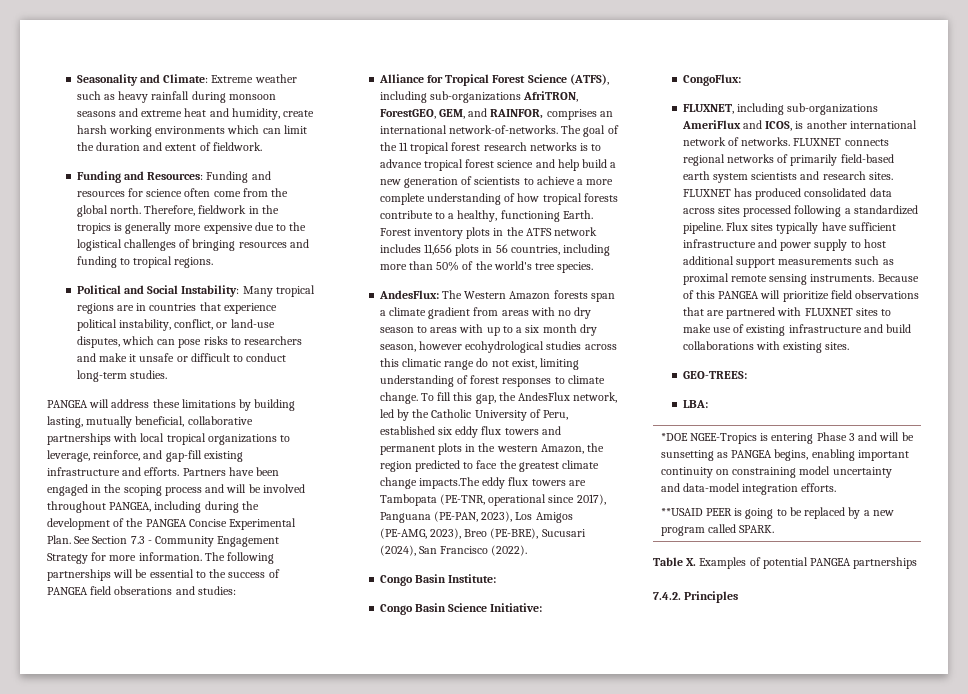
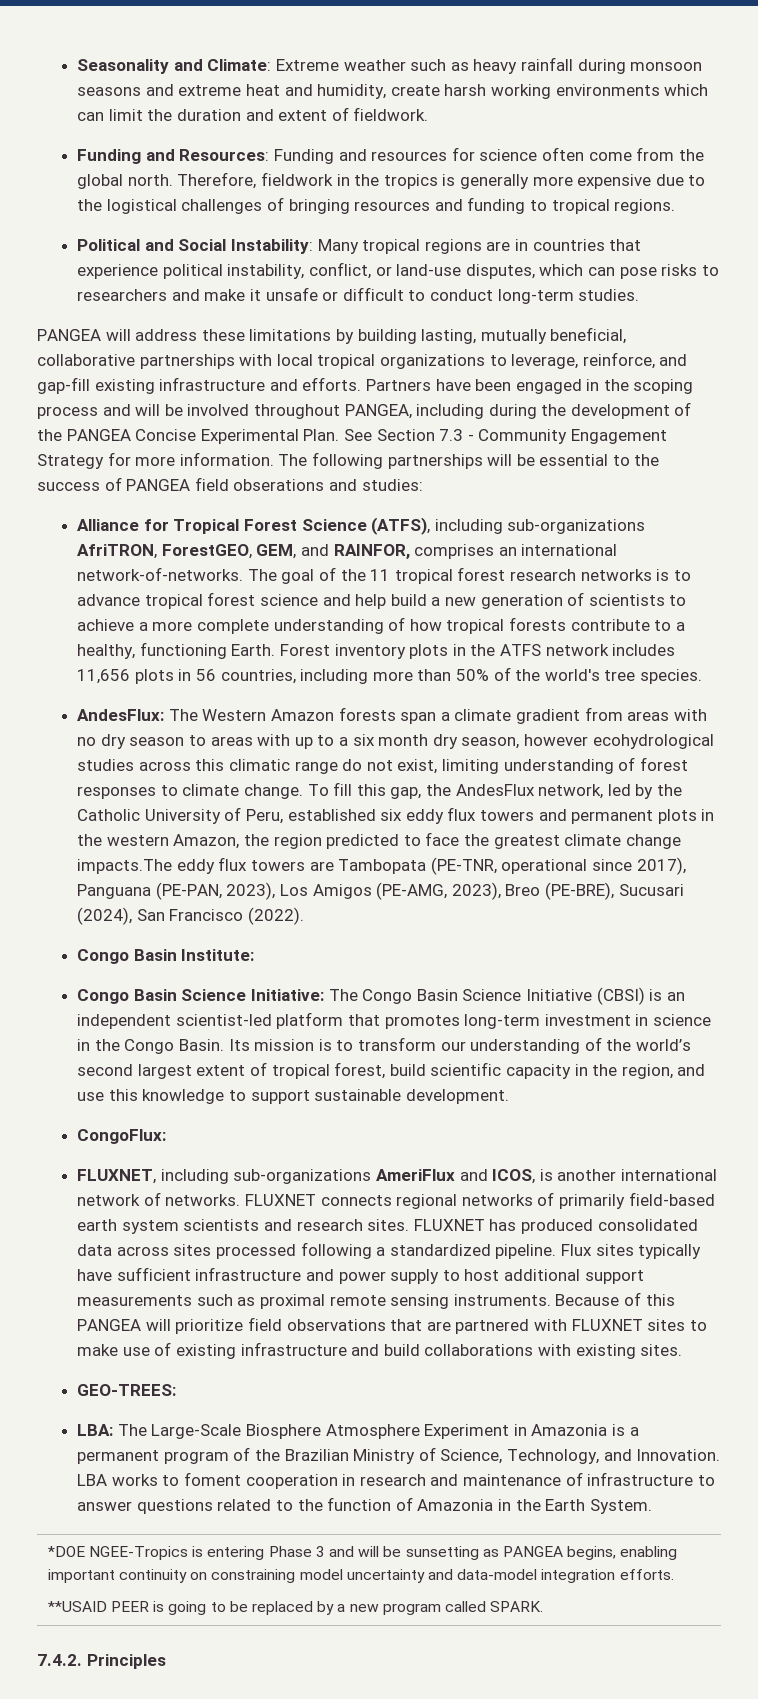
(543, 607) none -> [328,987,685,1005] [77,1012,711,1029] [77,1037,691,1054] [77,1062,706,1079] [77,1089,509,1104] The Congo Basin Science Initiative (CBSI) is an independent scientist-led platform that promotes long-term investment in science in the Congo Basin. Its mission is to transform our understanding of the world’s second largest extent of tropical forest, build scientific capacity in the region, and use this knowledge to support sustainable development.
(708, 404) none -> [117,1424,639,1439] [77,1447,721,1464] [77,1472,715,1489] [77,1497,652,1514] The Large-Scale Biosphere Atmosphere Experiment in Amazonia is a permanent program of the Brazilian Ministry of Science, Technology, and Innovation. LBA works to foment cooperation in research and maintenance of infrastructure to answer questions related to the function of Amazonia in the Earth System.
[653,557,918,569] // Table X. Examples of potential PANGEA partnerships -> (544, 1606) none

